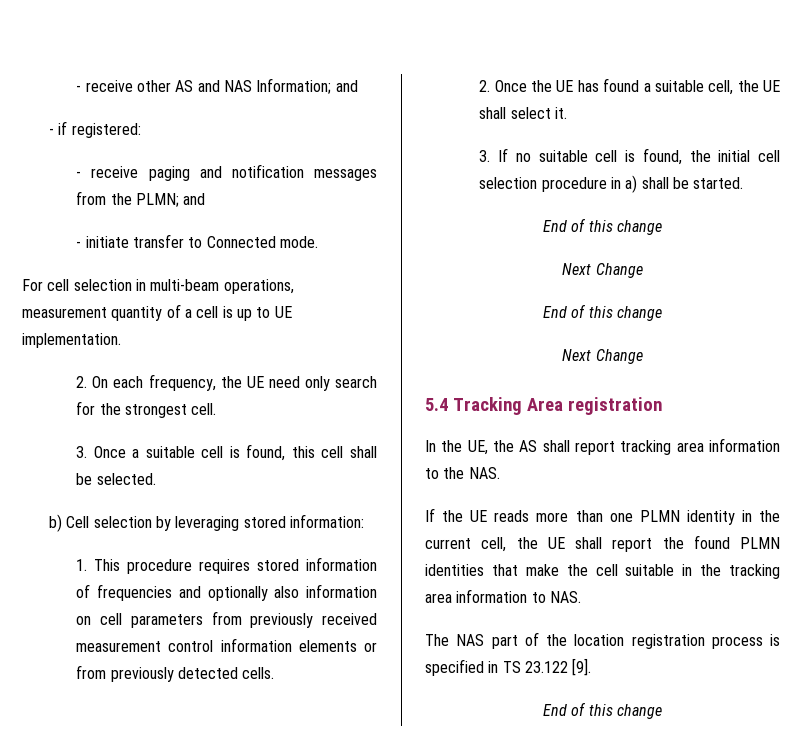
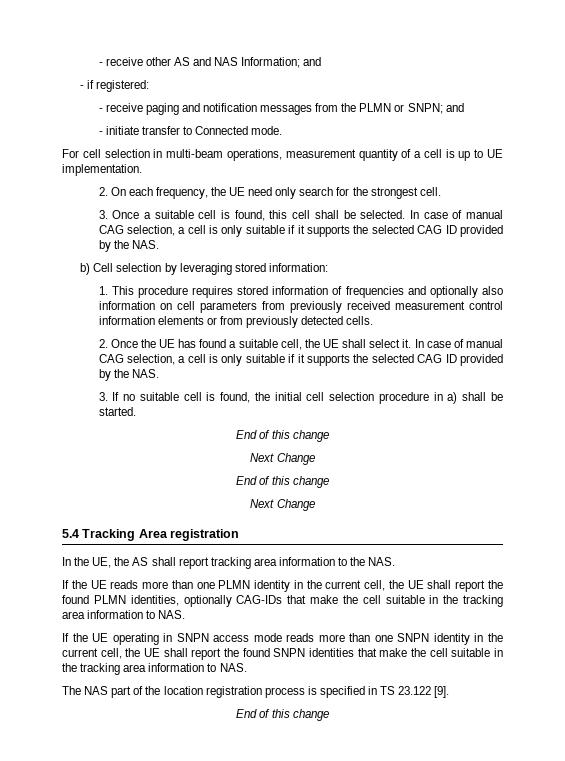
[135,193,179,207] PLMN; -> [359,103,443,114] PLMN or SNPN;
(156, 479) none -> [409,210,503,219] [98,225,503,237] [98,240,159,252] In case of manual CAG selection, a cell is only suitable if it supports the selected CAG ID provided by the NAS.
(567, 113) none -> [414,339,504,348] [98,354,503,366] [98,369,159,381] In case of manual CAG selection, a cell is only suitable if it supports the selected CAG ID provided by the NAS.
(780, 543) none -> [130,595,503,607] [62,610,186,619] [62,633,503,645] [62,648,306,660] identities, optionally CAG-IDs that make the cell suitable in the tracking area information to NAS. // If the UE operating in SNPN access mode reads more than one SNPN identity in the current cell, the UE shall report the found SNPN

